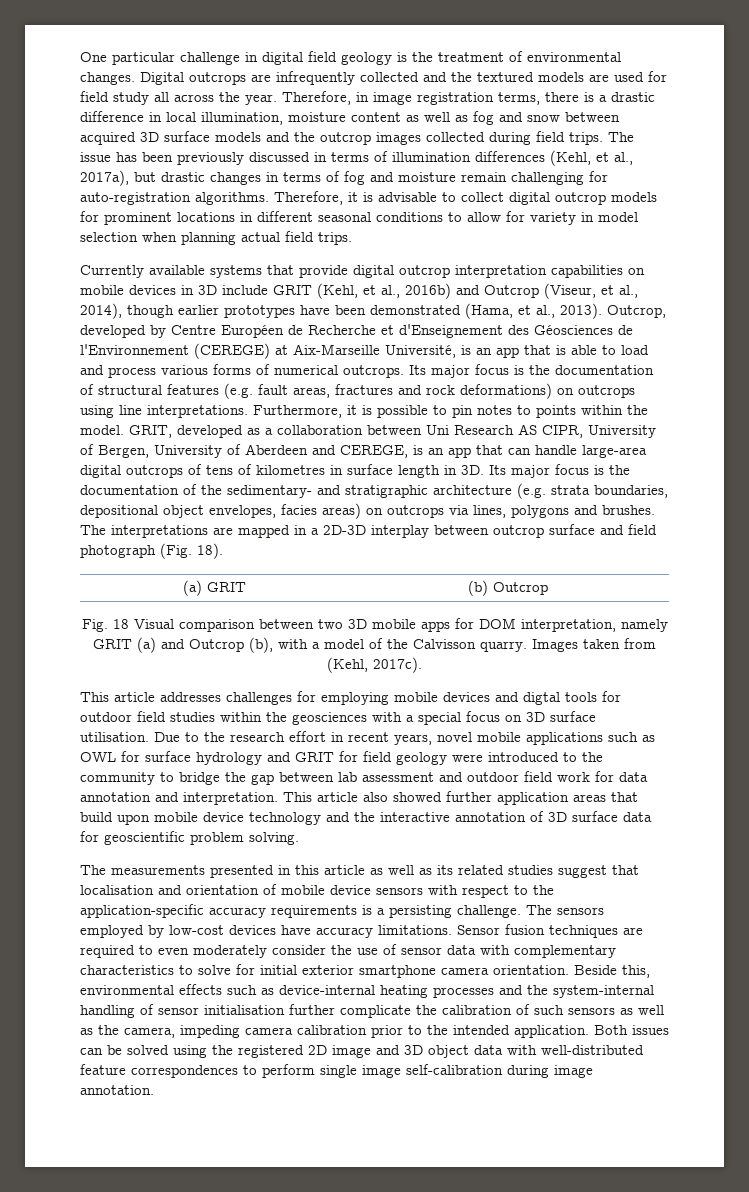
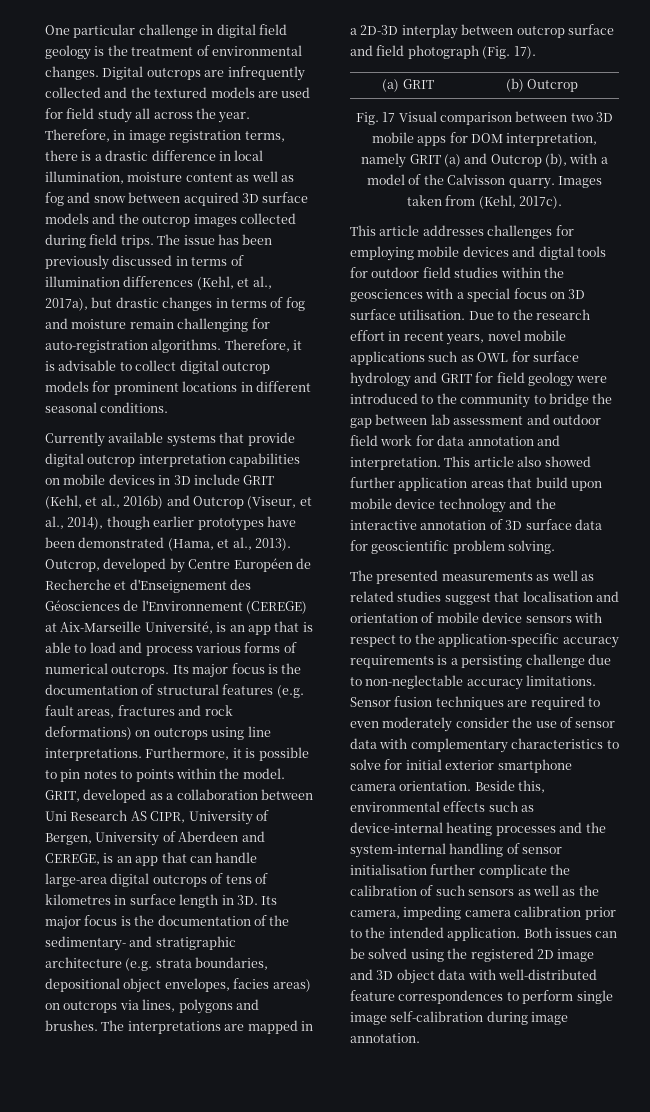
[376,211,638,225] [80,231,352,245] conditions to allow for variety in model selection when planning actual field trips. -> [100,402,169,413] conditions.
[197,543,223,559] 18). -> [513,46,536,59] 17).
[112,619,129,629] 18 -> [382,112,396,122] 17
[111,865,453,878] measurements presented in this article as well as its -> [376,570,594,584] presented measurements as well as
[457,905,604,918] [80,925,311,938] challenge. The sensors employed by low-cost devices have -> [525,654,611,668] [350,675,464,689] challenge due to non-neglectable

